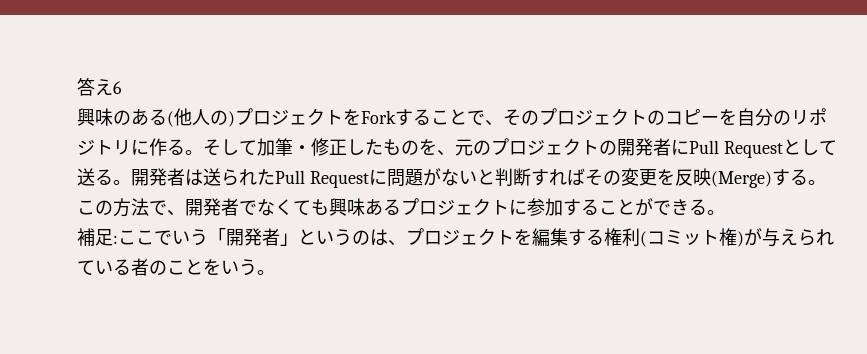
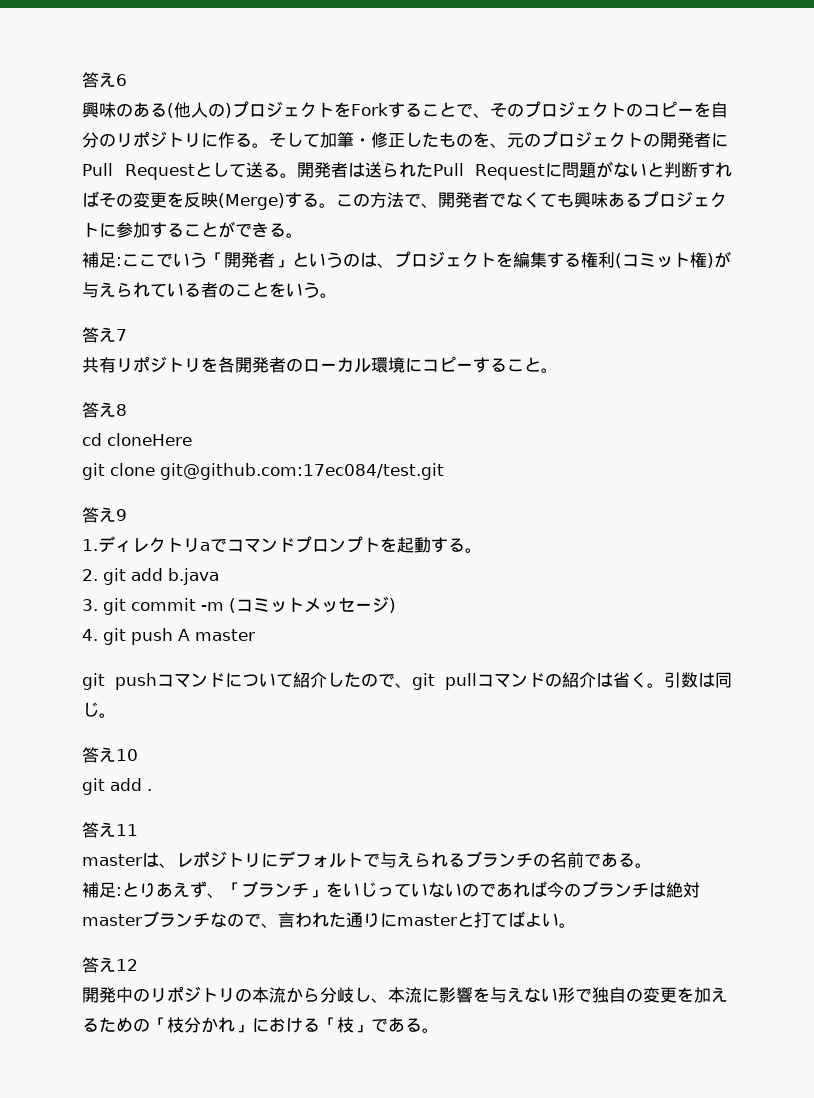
(275, 272) none -> [82,327,127,343] [82,356,558,373] [82,402,127,418] [82,433,192,446] [82,463,444,480] [82,507,127,523] [82,536,482,553] [82,568,219,585] [82,596,396,615] [82,628,255,645] [82,672,732,690] [82,702,116,718] [82,747,138,763] [82,778,152,795] [82,822,138,838] [82,851,652,868] [82,881,700,898] [82,911,576,928] [82,957,138,973] [82,986,728,1003] [82,1017,439,1033] // 答え7 // 共有リポジトリを各開発者のローカル環境にコピーすること。 // 答え8 // cd cloneHere // git clone git@github.com:17ec084/test.git // 答え9 // 1.ディレクトリaでコマンドプロンプトを起動する。 // 2. git add b.java // 3. git commit -m (コミットメッセージ) // 4. git push A master // git pushコマンドについて紹介したので、git pullコマンドの紹介は省く。引数は同じ。 // 答え10 // git add . // 答え11 // masterは、レポジトリにデフォルトで与えられるブランチの名前である。 // 補足:とりあえず、「ブランチ」をいじっていないのであれば今のブランチは絶対masterブランチなので、言われた通りにmasterと打てばよい。 // 答え12 // 開発中のリポジトリの本流から分岐し、本流に影響を与えない形で独自の変更を加えるための「枝分かれ」における「枝」である。

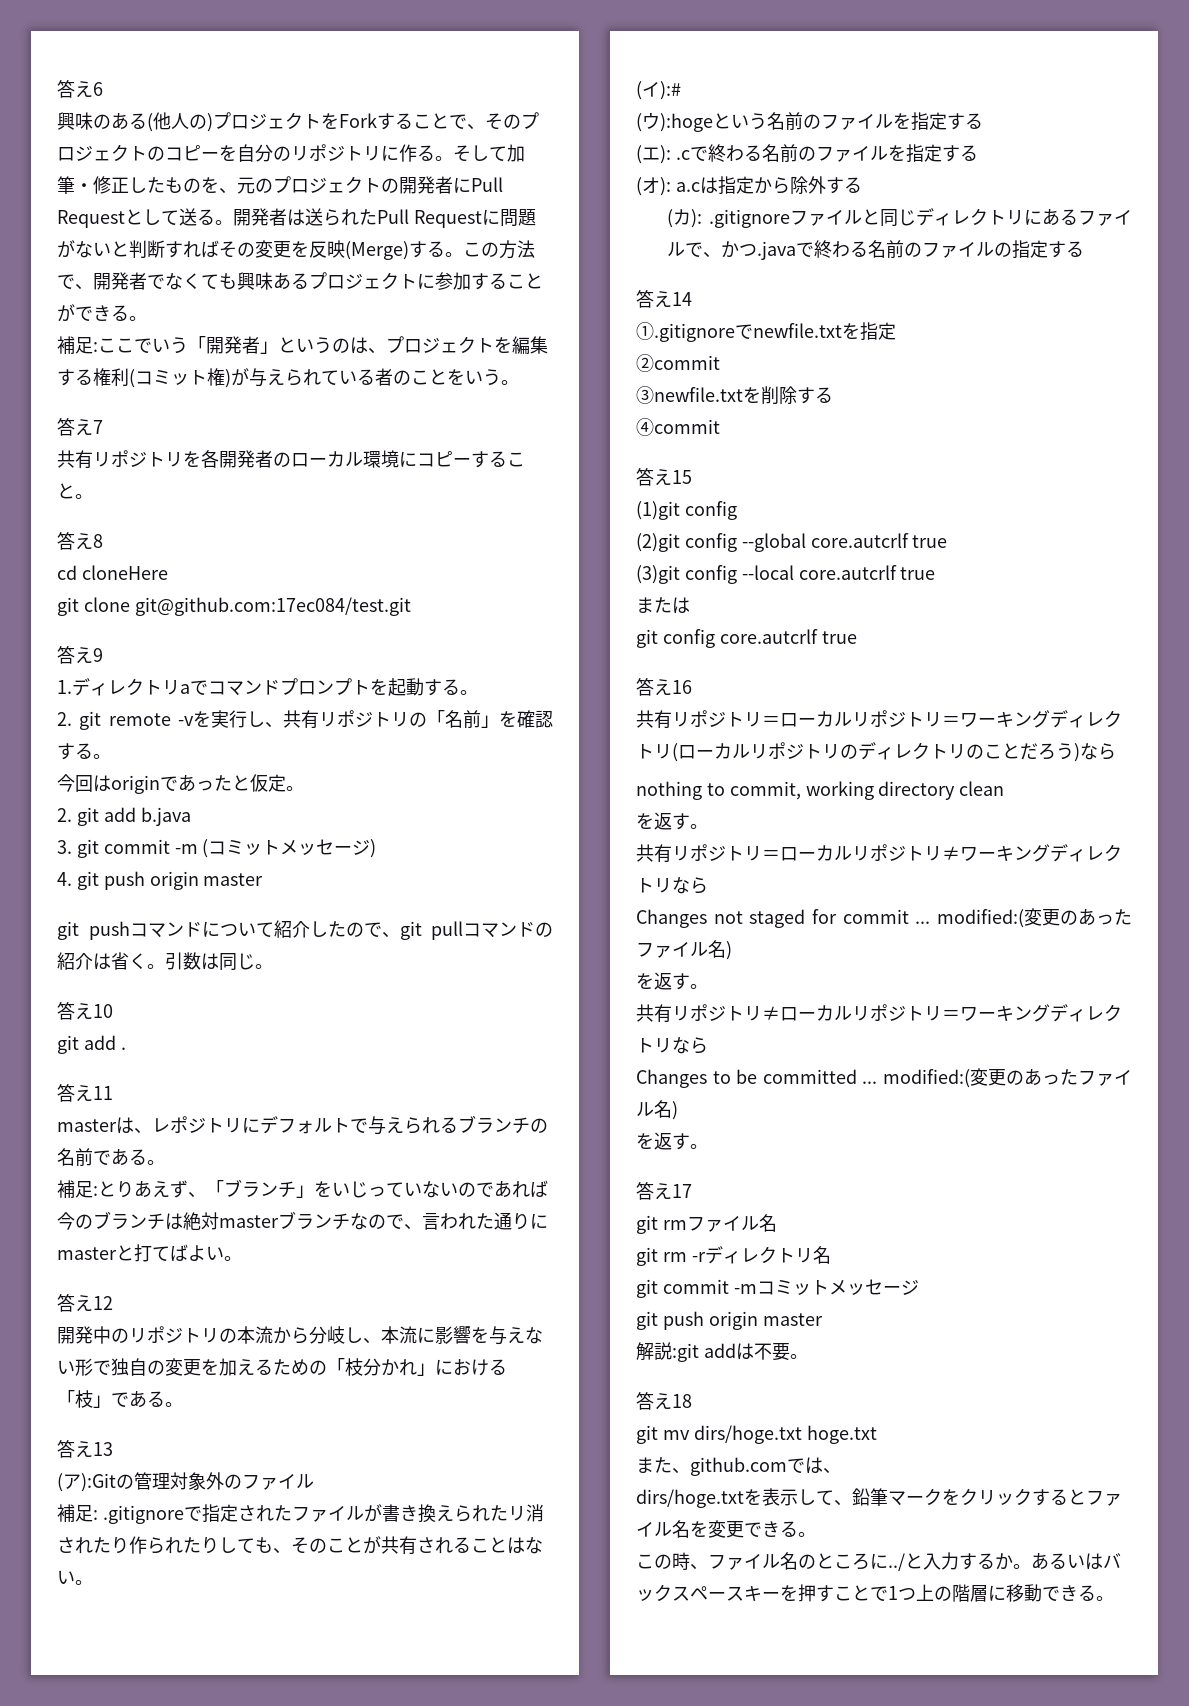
(482, 550) none -> [57,710,553,730] [57,743,111,760] [57,774,304,794] // 2. git remote -vを実行し、共有リポジトリの「名前」を確認する。 // 今回はoriginであったと仮定。
[178,629,190,641] A -> [149,871,199,890] origin
(439, 1030) none -> [57,1440,113,1458] [57,1472,314,1492] [57,1504,544,1524] [57,1536,543,1555] [57,1570,93,1585] [636,81,681,100] [636,112,983,132] [636,144,978,164] [636,176,862,196] [667,208,1132,228] [667,240,1085,260] [636,290,692,308] [636,322,896,342] [636,354,720,372] [636,386,833,404] [636,418,720,436] [636,468,692,486] [636,501,737,520] [636,533,948,552] [636,565,936,584] [636,597,690,614] [636,629,857,648] [636,678,692,696] [636,710,1122,729] [636,742,1116,762] [636,781,1005,800] [636,812,708,830] [636,844,1122,863] [636,877,708,894] [636,908,1132,928] [636,940,732,960] [636,972,708,990] [636,1004,1122,1023] [636,1037,708,1054] [636,1068,1132,1088] [636,1100,678,1120] [636,1132,708,1150] [636,1182,692,1200] [636,1214,777,1234] [636,1246,831,1266] [636,1279,919,1298] [636,1311,823,1330] [636,1342,808,1362] [636,1392,692,1410] [636,1425,877,1444] [636,1457,841,1476] [636,1488,1122,1508] [636,1520,816,1538] [636,1552,1121,1571] [636,1584,1114,1602] // 答え13 // (ア):Gitの管理対象外のファイル // 補足: .gitignoreで指定されたファイルが書き換えられたリ消されたり作られたりしても、そのことが共有されることはない。 // (イ):# // (ウ):hogeという名前のファイルを指定する // (エ): .cで終わる名前のファイルを指定する // (オ): a.cは指定から除外する // (カ): .gitignoreファイルと同じディレクトリにあるファイルで、かつ.javaで終わる名前のファイルの指定する // 答え14 // ①.gitignoreでnewfile.txtを指定 // ②commit // ③newfile.txtを削除する // ④commit // 答え15 // (1)git config // (2)git config --global core.autcrlf true // (3)git config --local core.autcrlf true // または // git config core.autcrlf true // 答え16 // 共有リポジトリ＝ローカルリポジトリ＝ワーキングディレクトリ(ローカルリポジトリのディレクトリのことだろう)なら // nothing to commit, working directory clean // を返す。 // 共有リポジトリ＝ローカルリポジトリ≠ワーキングディレクトリなら // Changes not staged for commit ... modified:(変更のあったファイル名) // を返す。 // 共有リポジトリ≠ローカルリポジトリ＝ワーキングディレクトリなら // Changes to be committed ... modified:(変更のあったファイル名) // を返す。 // 答え17 // git rmファイル名 // git rm -rディレクトリ名 // git commit -mコミットメッセージ // git push origin master // 解説:git addは不要。 // 答え18 // git mv dirs/hoge.txt hoge.txt // また、github.comでは、 // dirs/hoge.txtを表示して、鉛筆マークをクリックするとファイル名を変更できる。 // この時、ファイル名のところに../と入力するか。あるいはバックスペースキーを押すことで1つ上の階層に移動できる。

